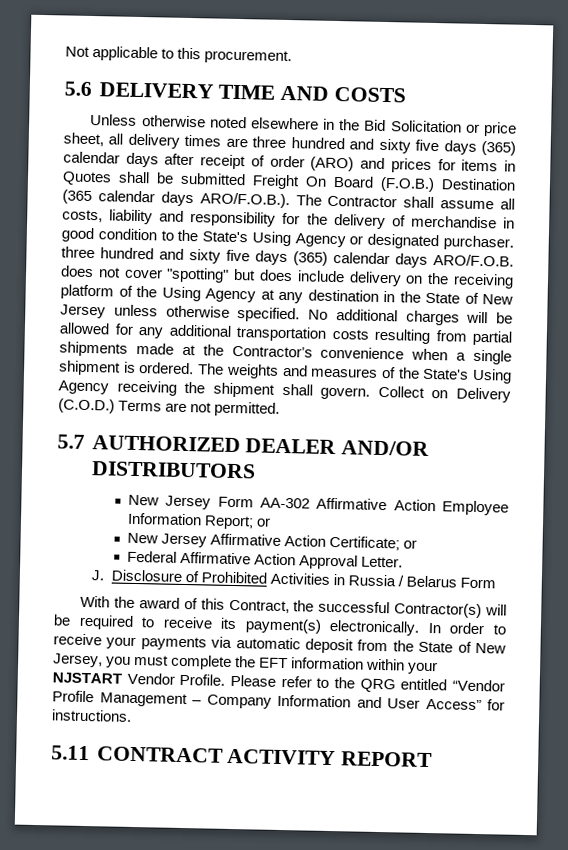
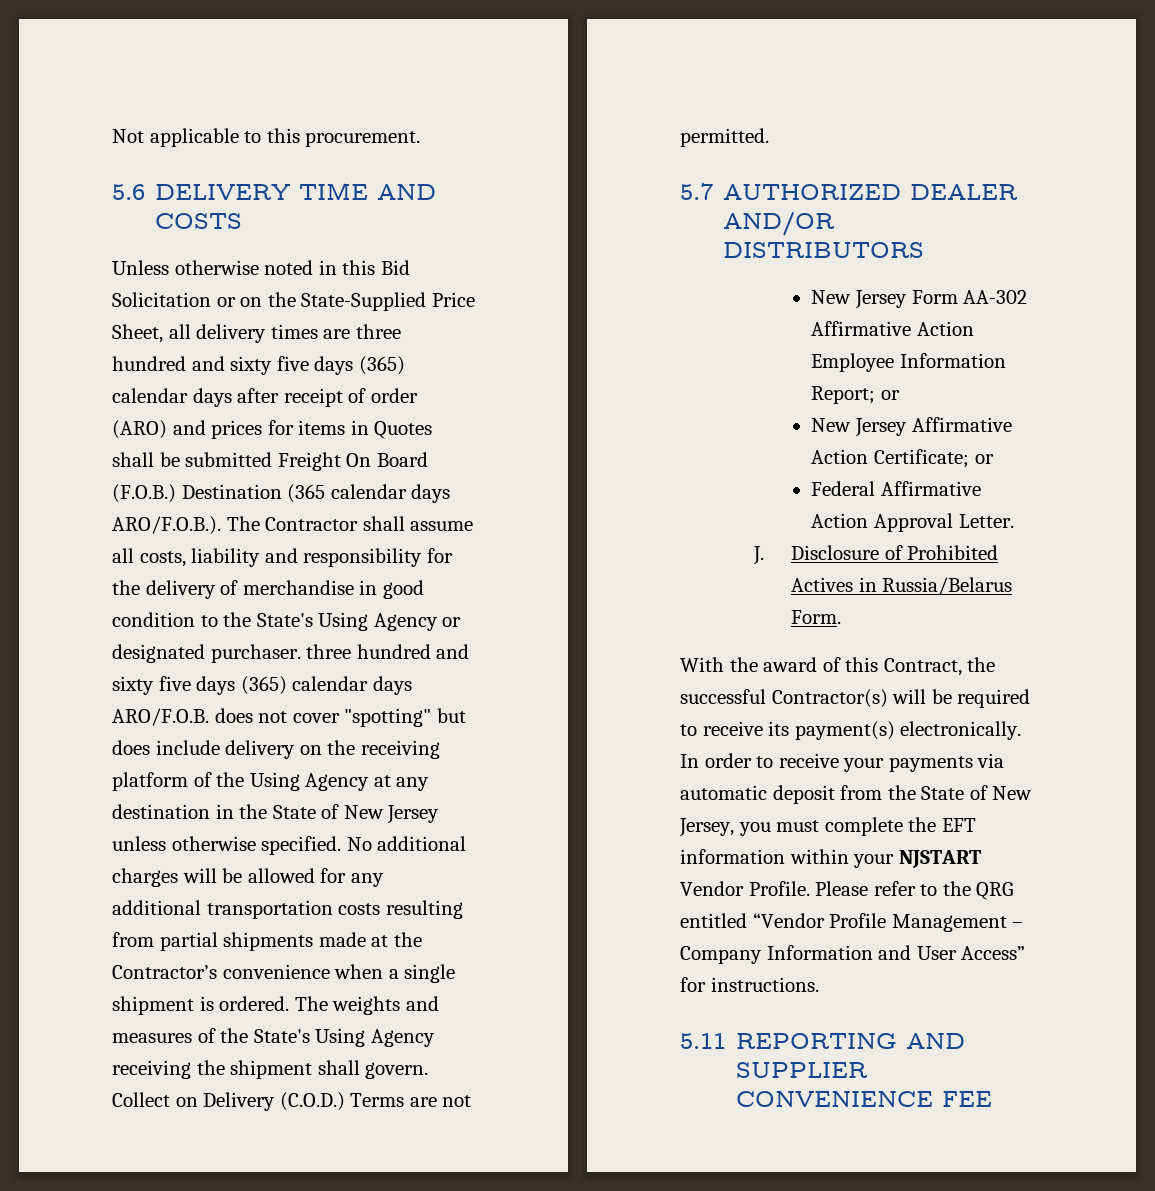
[250,117,517,137] [63,132,104,147] elsewhere in the Bid Solicitation or price sheet, -> [318,260,410,275] [112,292,475,311] [112,324,163,343] in this Bid Solicitation or on the State-Supplied Price Sheet,
[269,572,496,589] Activities in Russia / Belarus Form -> [791,577,1013,595] [791,610,842,624] Actives in Russia/Belarus Form.
[96,746,434,768] CONTRACT ACTIVITY REPORT -> [736,1033,966,1049] [736,1062,869,1078] [736,1091,993,1107] REPORTING AND SUPPLIER CONVENIENCE FEE

